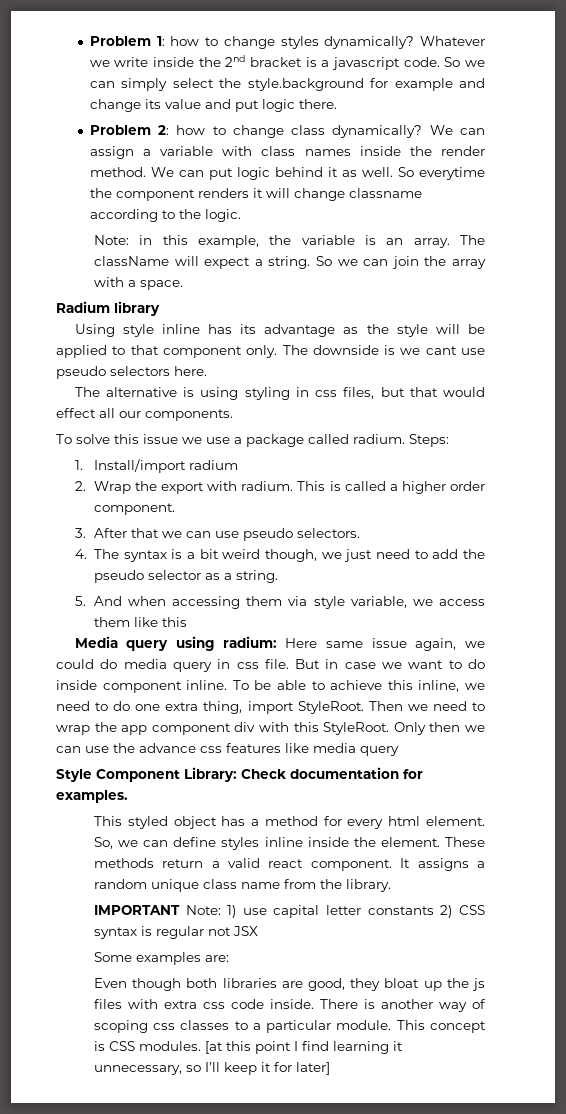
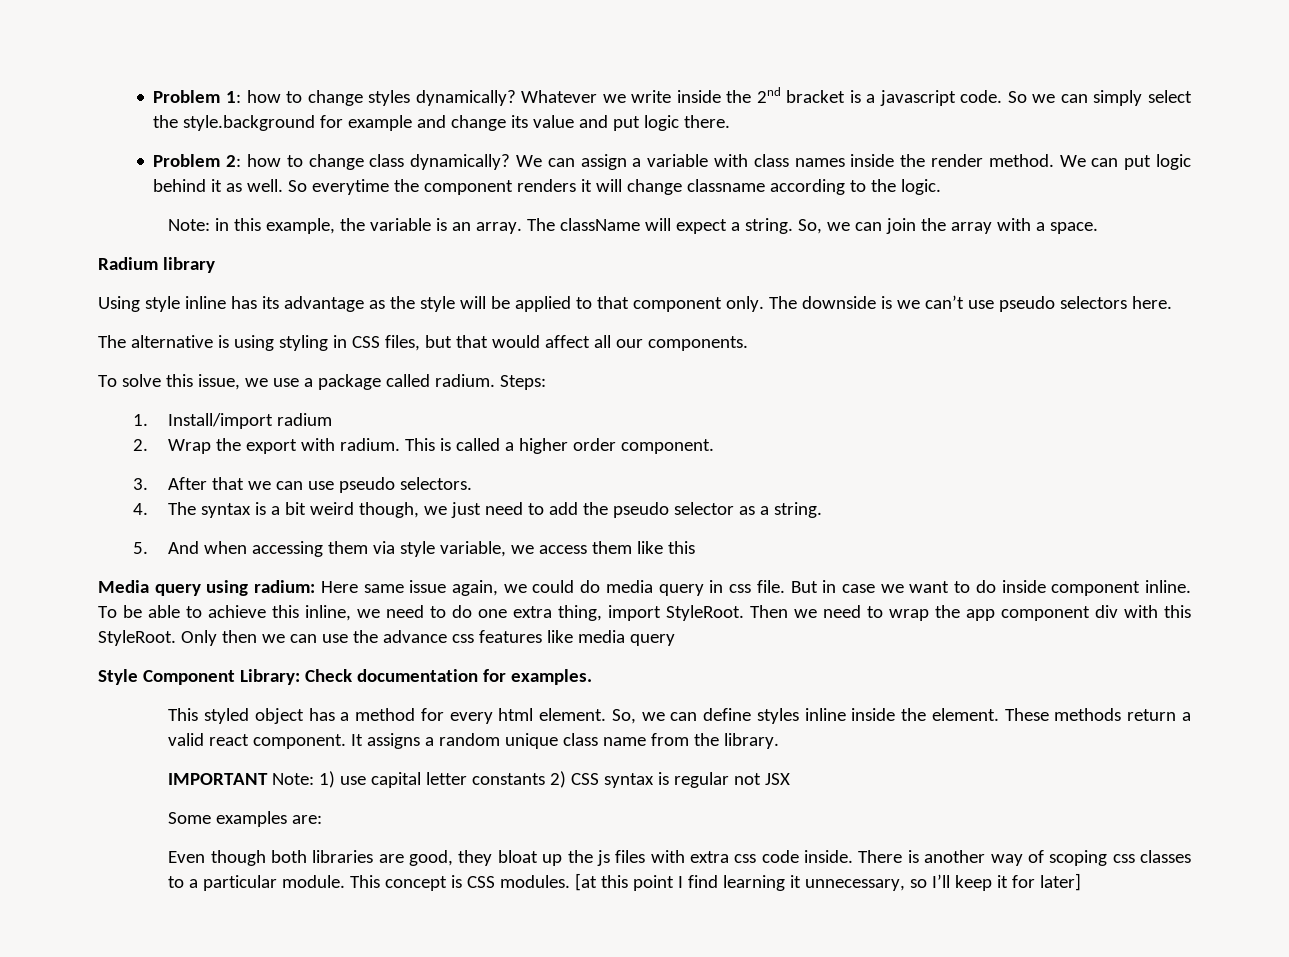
[315,256,332,266] So -> [798,219,823,234] So,
[425,346,457,355] cant -> [924,295,964,309] can’t
[315,390,338,397] css -> [351,336,380,348] CSS
[56,408,96,418] effect -> [544,335,590,348] affect
[143,434,178,444] issue -> [197,374,240,390] issue,

